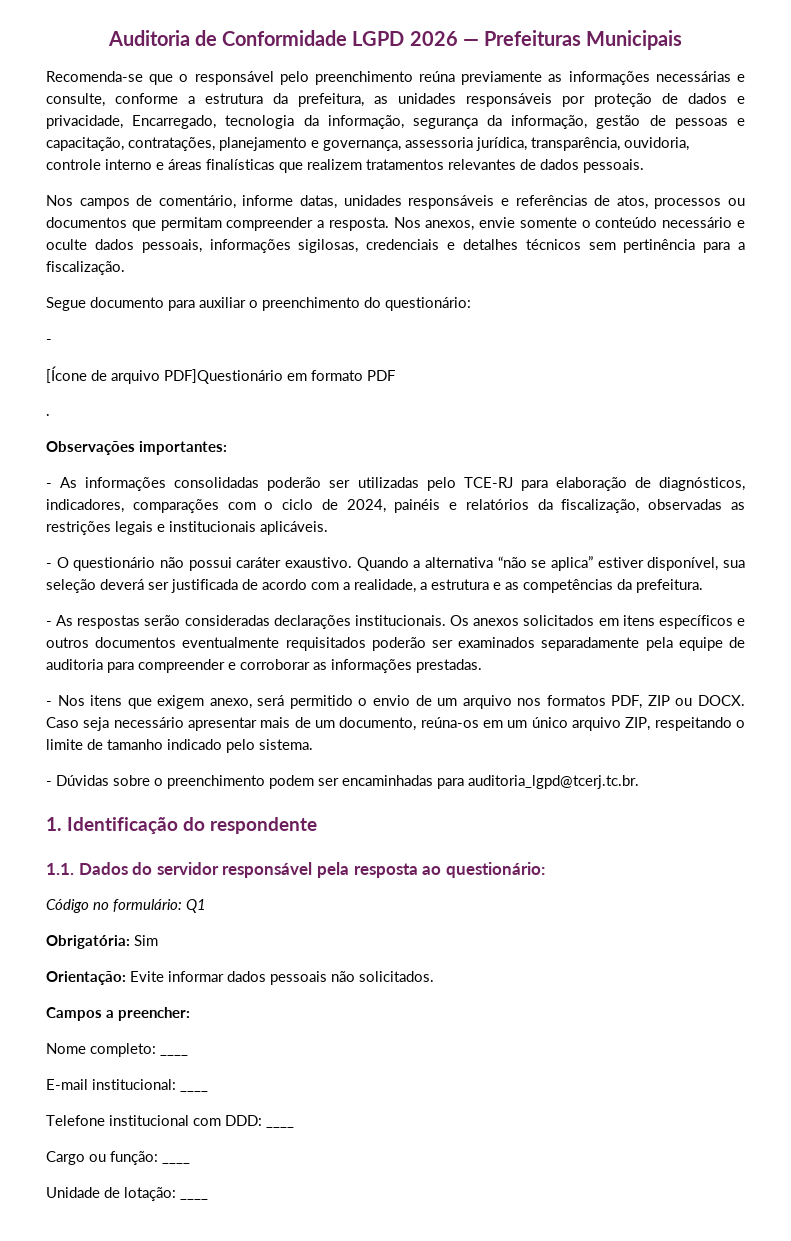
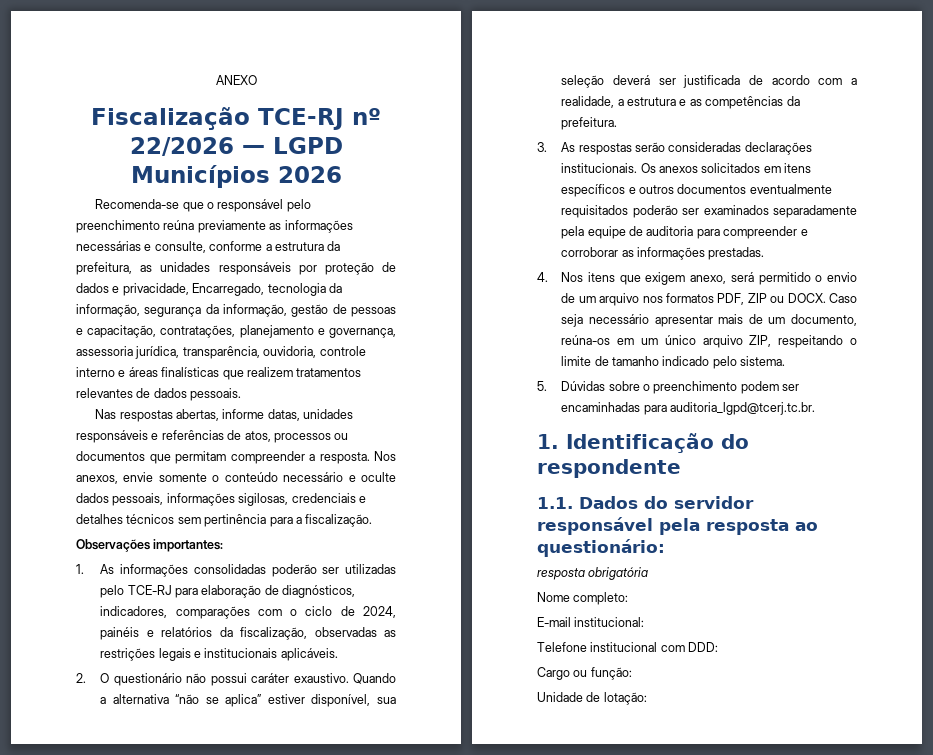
[107,30,683,50] Auditoria de Conformidade LGPD 2026 — Prefeituras Municipais -> [215,75,257,85] [91,107,381,130] [129,137,343,156] [130,165,342,188] ANEXO // Fiscalização TCE-RJ nº 22/2026 — LGPD Municípios 2026
[46,195,236,209] Nos campos de comentário, -> [95,409,219,422] Nas respostas abertas,
[46,297,471,311] [46,339,52,344] [46,366,395,384] [46,414,50,416] // Segue documento para auxiliar o preenchimento do questionário: // - // [Ícone de arquivo PDF]Questionário em formato PDF // . -> (373, 520) none
[46,483,52,488] - -> [76,564,84,574] 1.
[46,563,52,568] - -> [76,673,86,683] 2.
[46,621,52,626] - -> [537,142,547,152] 3.
[46,701,52,706] - -> [537,272,548,282] 4.
[46,781,52,786] - -> [537,381,547,391] 5.
[46,899,206,913] [46,935,158,949] [46,971,434,985] [46,1007,190,1021] Código no formulário: Q1 // Obrigatória: Sim // Orientação: Evite informar dados pessoais não solicitados. // Campos a preencher: -> [537,567,649,580] resposta obrigatória
[160,1054,188,1056] ____ -> (629, 598) none
[180,1090,208,1092] ____ -> (645, 622) none
[266,1126,294,1128] ____ -> (719, 647) none
[162,1162,190,1164] ____ -> (632, 673) none
[180,1198,208,1200] ____ -> (647, 698) none

